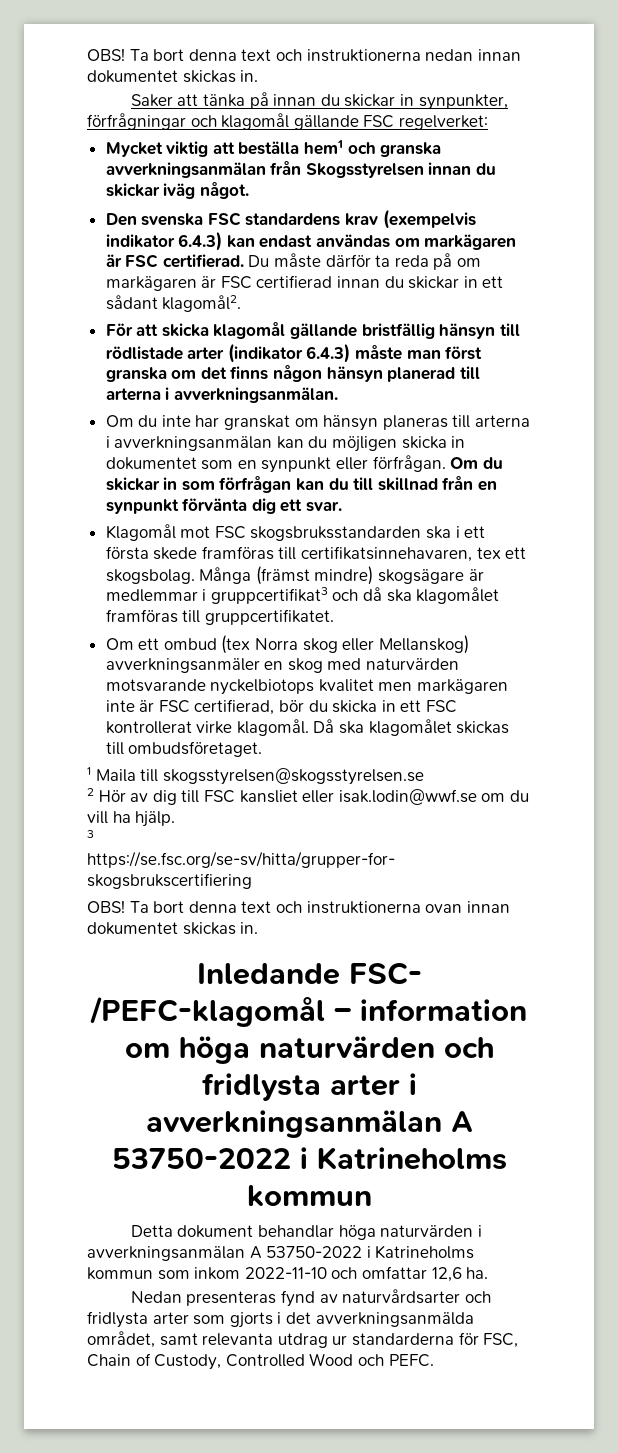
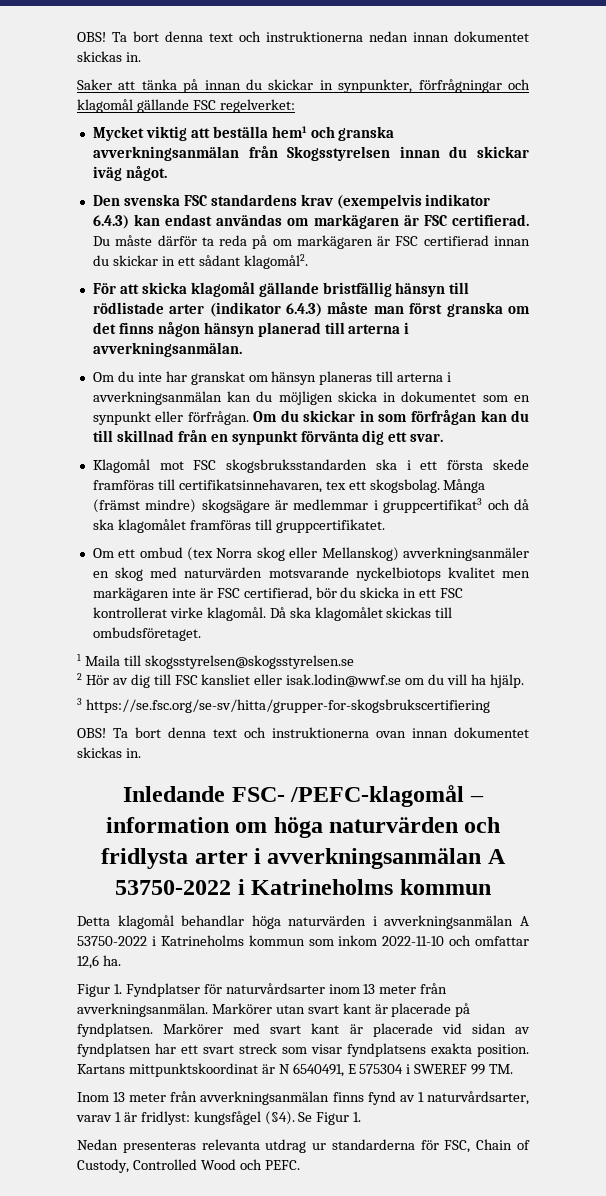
[177,1225,254,1238] dokument -> [117,915,174,929] klagomål
[130,1289,491,1307] [87,1311,474,1328] [87,1331,198,1348] Nedan presenteras fynd av naturvårdsarter och fridlysta arter som gjorts i det avverkningsanmälda området, samt -> [77,983,448,997] [77,1003,471,1017] [77,1023,530,1037] [77,1043,529,1057] [77,1063,514,1077] [77,1091,529,1105] [76,1111,362,1125] [77,1139,196,1153] Figur 1. Fyndplatser för naturvårdsarter inom 13 meter från avverkningsanmälan. Markörer utan svart kant är placerade på fyndplatsen. Markörer med svart kant är placerade vid sidan av fyndplatsen har ett svart streck som visar fyndplatsens exakta position. Kartans mittpunktskoordinat är N 6540491, E 575304 i SWEREF 99 TM. // Inom 13 meter från avverkningsanmälan finns fynd av 1 naturvårdsarter, varav 1 är fridlyst: kungsfågel (§4). Se Figur 1. // Nedan presenteras

